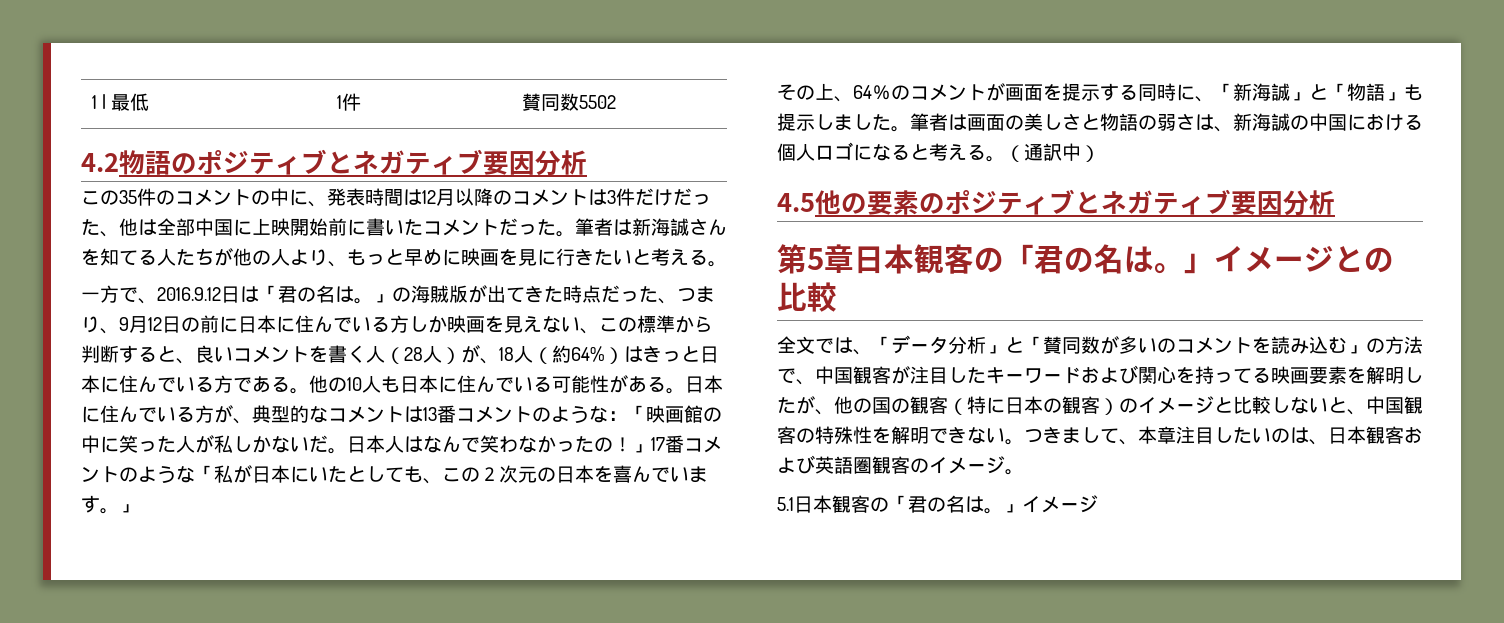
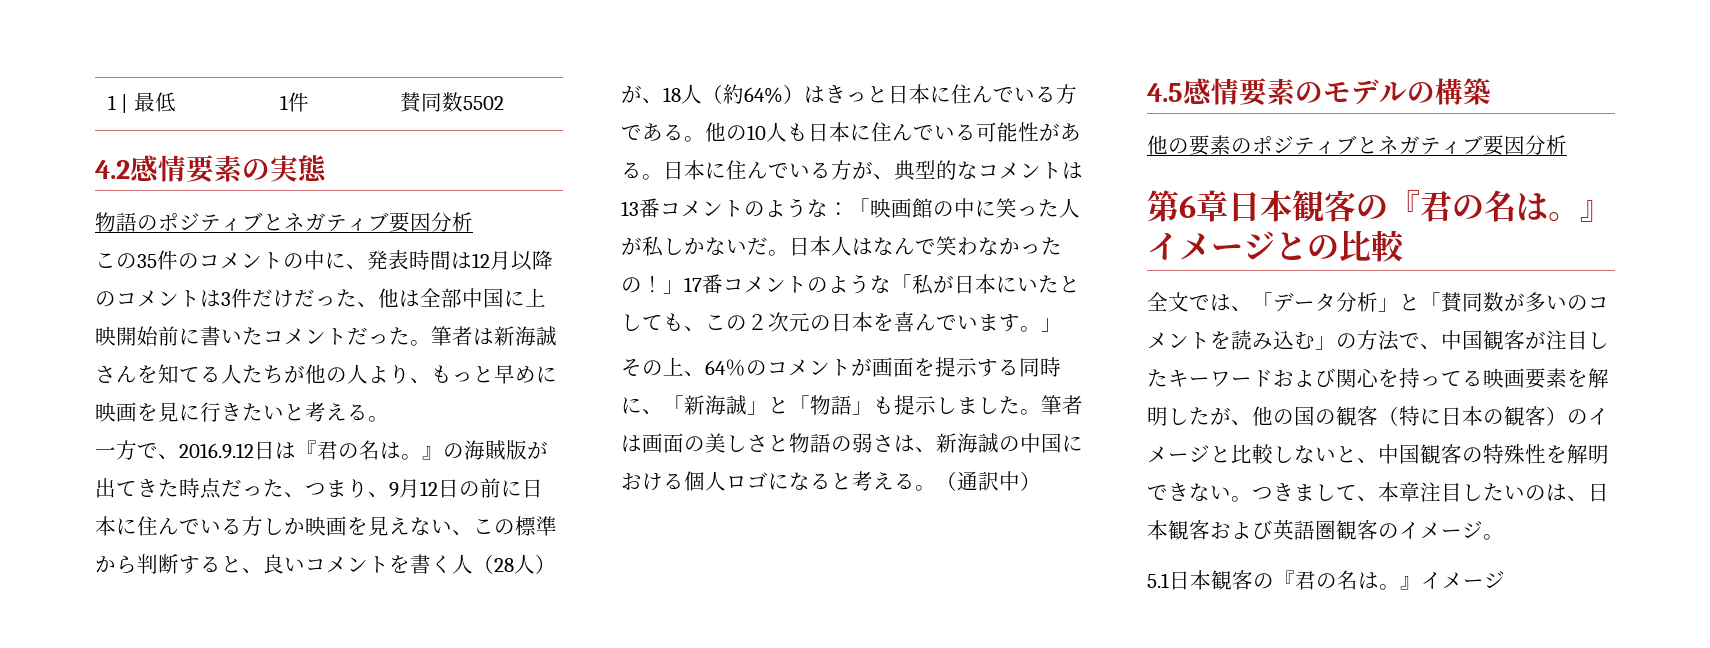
(119, 162) none -> [130,155,327,183] 感情要素の実態 //
[259,285,392,304] 「君の名は。」 -> [296,440,443,460] 『君の名は。』
(815, 202) none -> [1183,78,1491,106] 感情要素のモデルの構築 //
[807,248,824,270] 5 -> [1179,195,1196,218] 6
[1004,244,1214,274] 「君の名は。」 -> [1388,190,1612,222] 『君の名は。』
[889,495,1022,514] 「君の名は。」 -> [1274,570,1421,590] 『君の名は。』

